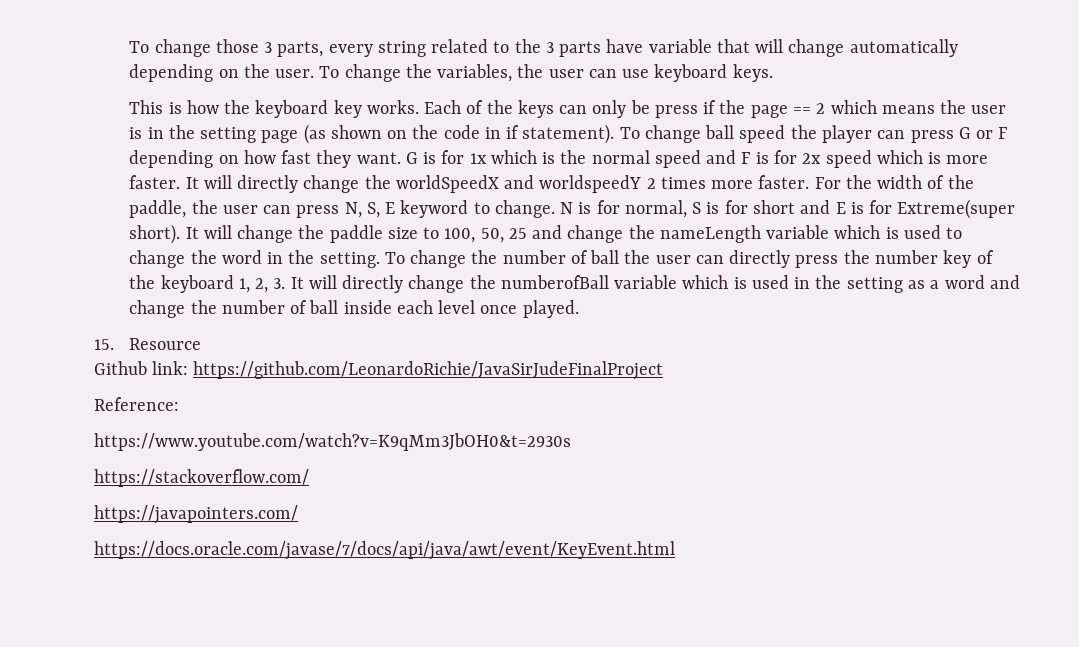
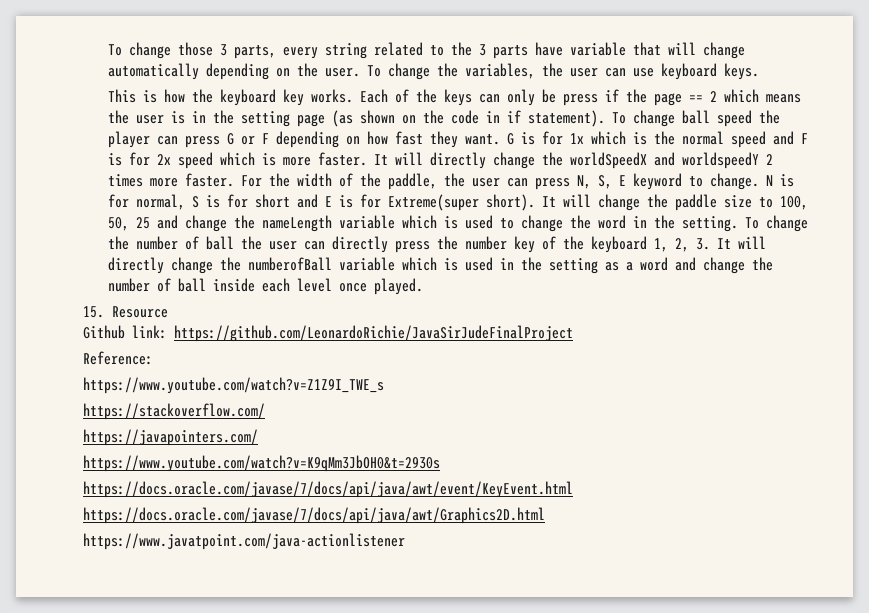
[93,433,571,451] https://www.youtube.com/watch?v=K9qMm3JbOH0&t=2930s -> [83,377,385,394] https://www.youtube.com/watch?v=Z1Z9I_TWE_s
(298, 514) none -> [83,455,441,472] // https://www.youtube.com/watch?v=K9qMm3JbOH0&t=2930s
(675, 550) none -> [83,507,546,524] [83,533,406,550] // https://docs.oracle.com/javase/7/docs/api/java/awt/Graphics2D.html // https://www.javatpoint.com/java-actionlistener

